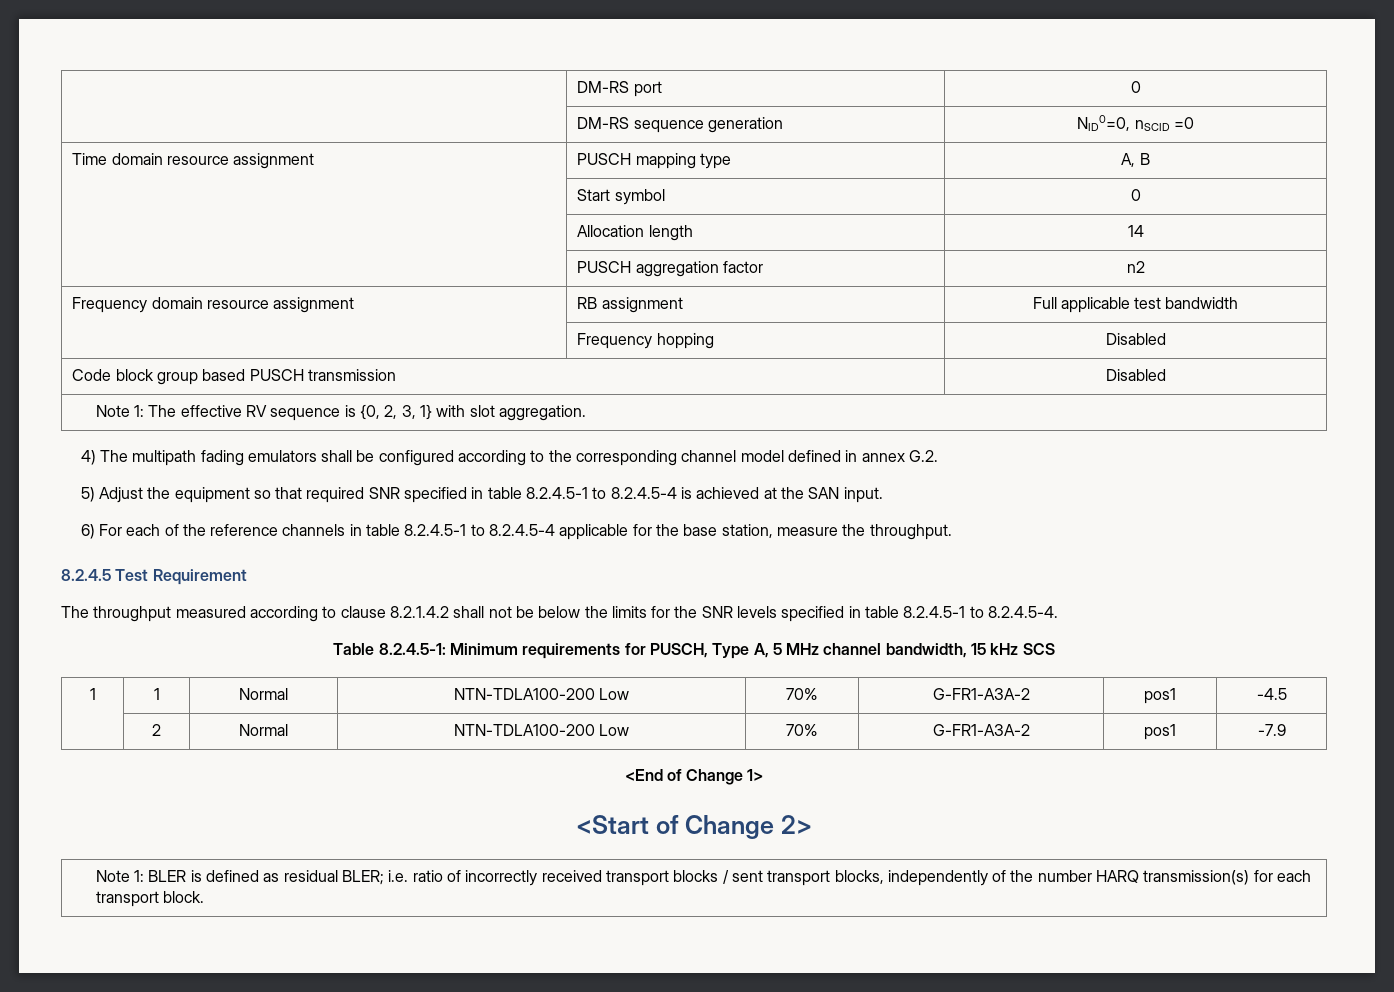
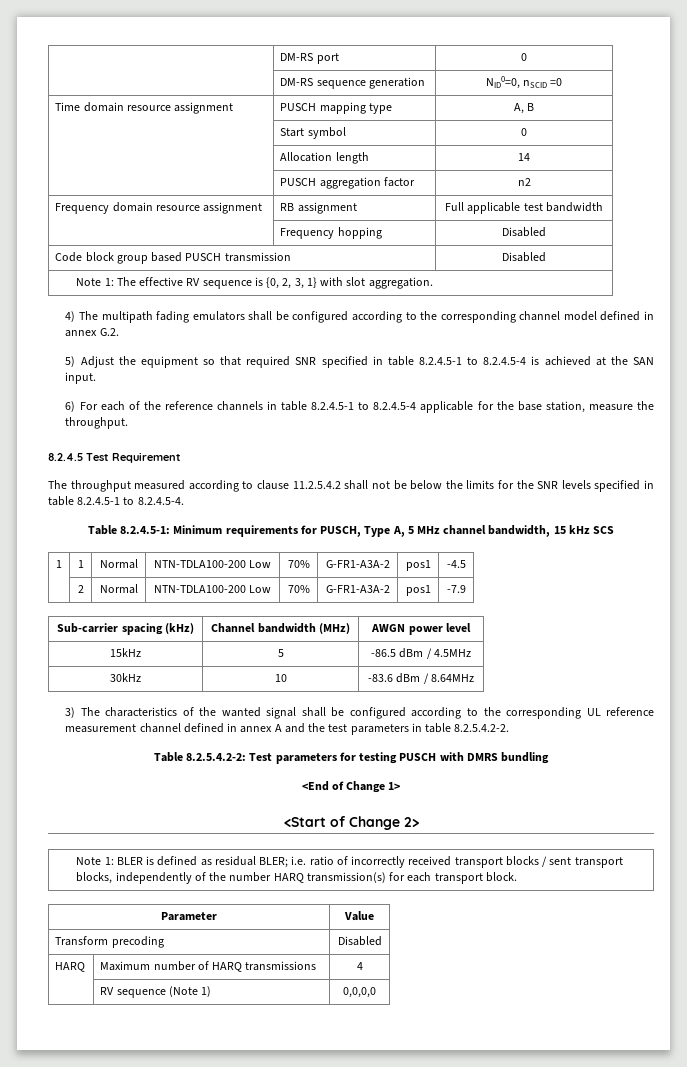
[389,606,449,618] 8.2.1.4.2 -> [292,481,341,489] 11.2.5.4.2
(1286, 730) none -> [57,623,194,635] [211,623,350,634] [371,623,471,635] [110,648,141,657] [277,649,284,657] [371,648,471,659] [110,673,141,682] [274,674,287,682] [368,673,474,684] [65,707,654,719] [65,723,510,735] [153,752,550,764] // Sub-carrier spacing (kHz) | Channel bandwidth (MHz) | AWGN power level // 15kHz | 5 | -86.5 dBm / 4.5MHz // 30kHz | 10 | -83.6 dBm / 8.64MHz // 3) The characteristics of the wanted signal shall be configured according to the corresponding UL reference measurement channel defined in annex A and the test parameters in table 8.2.5.4.2-2. // Table 8.2.5.4.2-2: Test parameters for testing PUSCH with DMRS bundling
(205, 897) none -> [161,912,217,921] [344,911,374,921] [55,936,164,948] [337,936,382,946] [55,962,86,972] [100,961,317,972] [356,962,363,970] [100,986,212,998] [343,987,376,998] // Parameter | Value // Transform precoding | Disabled // HARQ | Maximum number of HARQ transmissions | 4 // | RV sequence (Note 1) | 0,0,0,0

